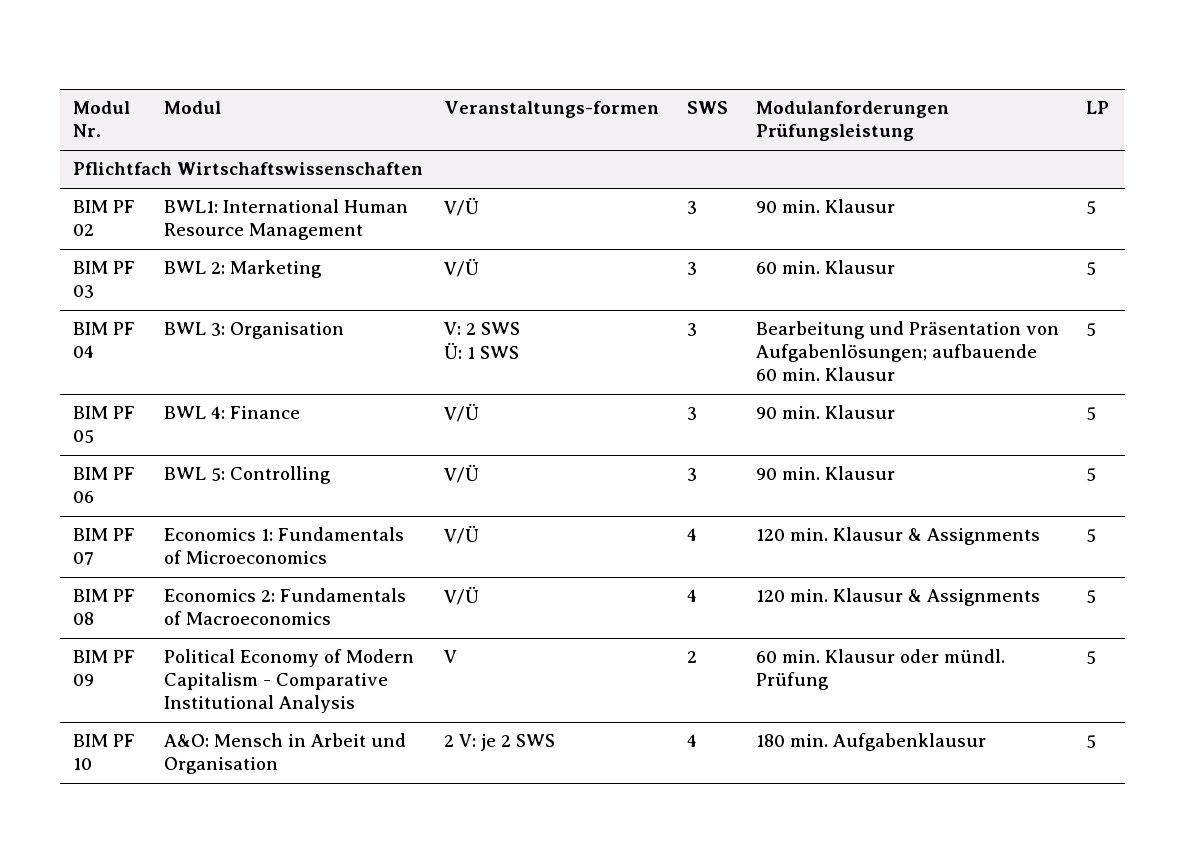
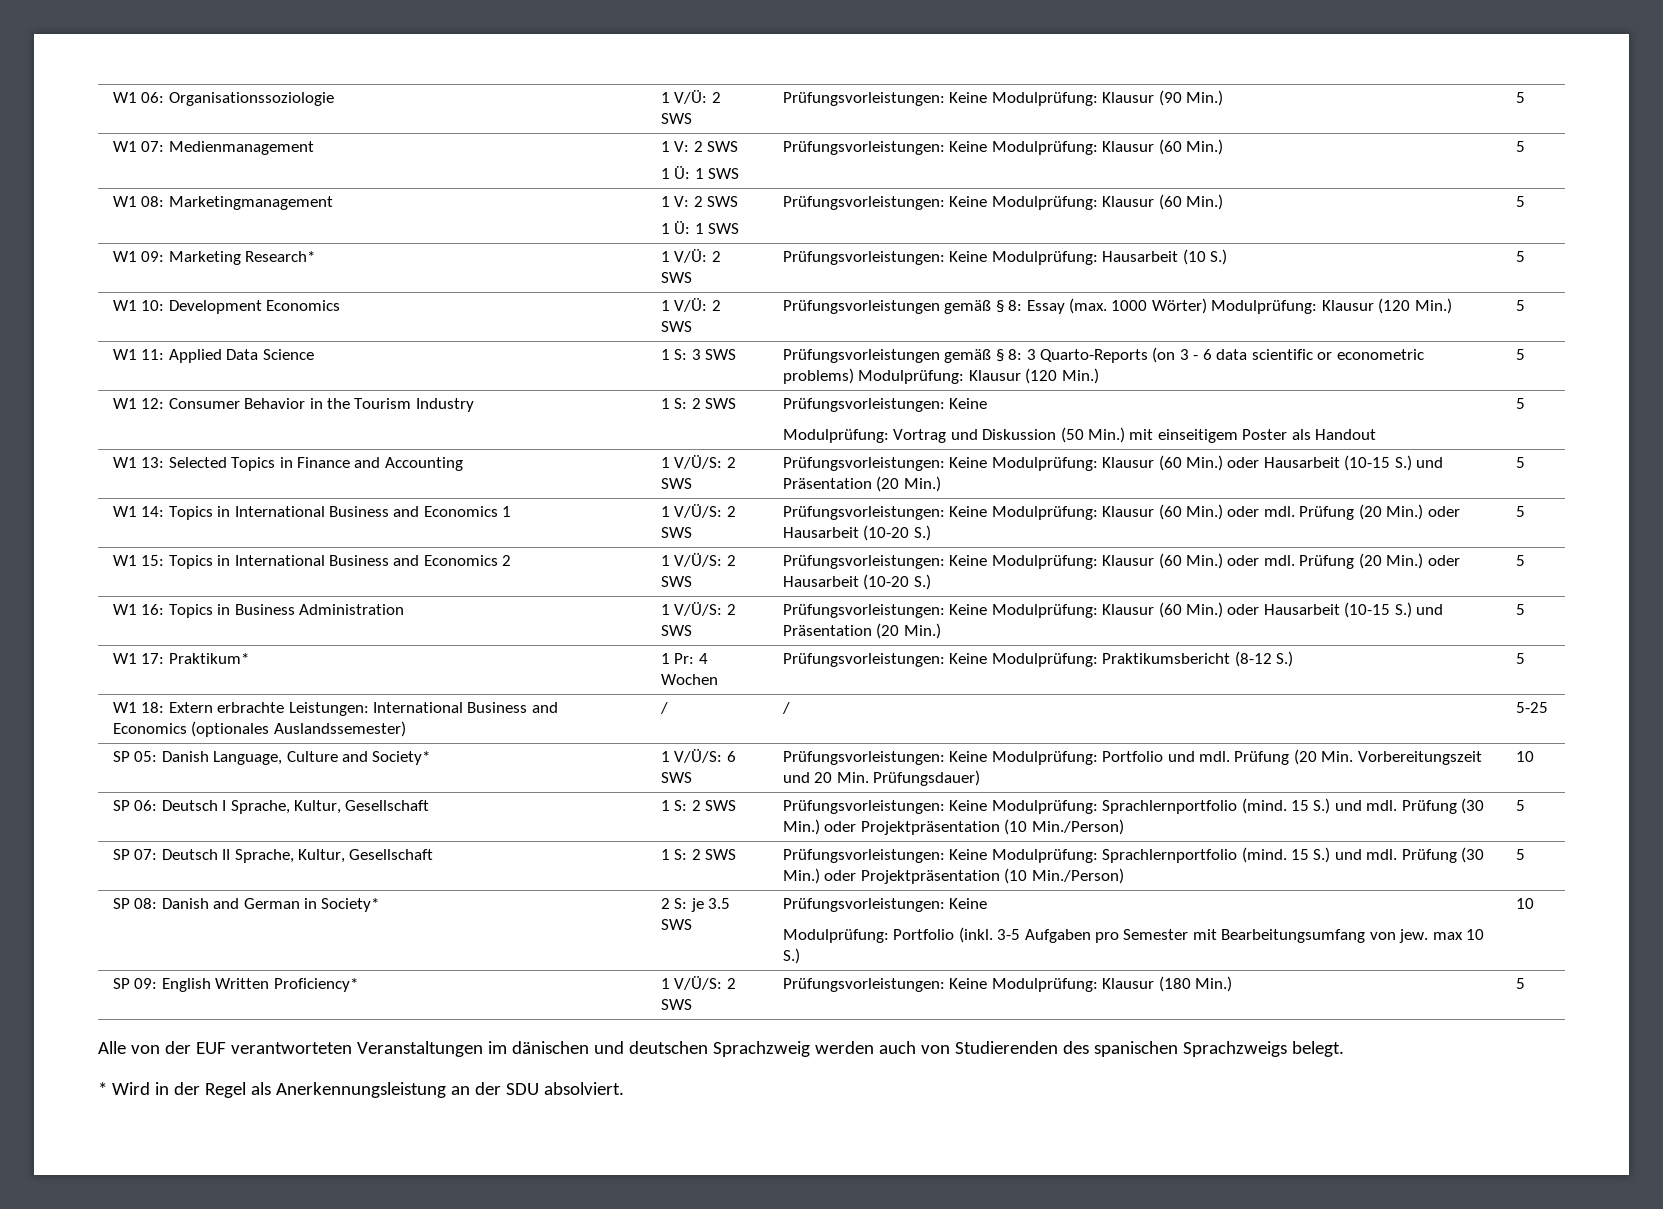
[73,101,131,114] [73,124,102,137] [164,101,222,114] [444,101,660,118] [687,101,729,114] [756,101,950,118] [756,124,915,141] [1086,101,1110,114] [73,162,424,175] [73,200,136,213] [73,224,95,236] [164,199,409,213] [164,223,364,240] [444,197,480,216] [687,201,698,214] [756,199,896,213] [1086,201,1097,214] [73,261,136,274] [73,285,95,298] [164,260,323,278] [444,258,480,277] [687,262,698,275] [756,260,896,274] [1086,262,1097,275] [73,322,136,335] [73,345,95,358] [164,322,345,339] [444,322,521,335] [444,342,520,359] [687,323,698,336] [756,321,1060,339] [756,344,1038,362] [756,367,896,381] [1086,323,1097,336] [73,406,136,419] [73,430,95,443] [164,406,301,419] [444,403,480,422] [687,407,698,420] [756,405,896,419] [1086,407,1097,420] [73,467,136,480] [73,491,95,503] [164,466,332,484] [444,464,480,483] [687,468,698,481] [756,466,896,480] [1086,468,1097,481] [73,528,136,541] [73,552,95,565] [164,527,405,541] [164,550,328,564] [444,525,480,544] [687,528,698,541] [756,527,1041,545] [1086,529,1097,542] [73,589,136,602] [73,612,95,625] [164,588,407,602] [164,611,332,625] [444,586,480,605] [687,589,698,602] [756,588,1041,606] [1086,590,1097,603] [73,650,136,663] [73,674,95,686] [164,649,415,667] [164,672,389,690] [164,695,356,713] [444,650,458,663] [687,651,698,663] [756,649,1006,663] [756,672,830,690] [1086,651,1097,664] [73,734,136,747] [73,758,93,770] [164,733,407,747] [164,757,279,774] [444,734,556,751] [687,734,698,747] [756,733,987,751] [1086,735,1097,748] Modul Nr. | Modul | Veranstaltungs-formen | SWS | Modulanforderungen Prüfungsleistung | LP // Pflichtfach Wirtschaftswissenschaften // BIM PF 02 | BWL1: International Human Resource Management | V/Ü | 3 | 90 min. Klausur | 5 // BIM PF 03 | BWL 2: Marketing | V/Ü | 3 | 60 min. Klausur | 5 // BIM PF 04 | BWL 3: Organisation | V: 2 SWS // Ü: 1 SWS | 3 | Bearbeitung und Präsentation von Aufgabenlösungen; aufbauende 60 min. Klausur | 5 // BIM PF 05 | BWL 4: Finance | V/Ü | 3 | 90 min. Klausur | 5 // BIM PF 06 | BWL 5: Controlling | V/Ü | 3 | 90 min. Klausur | 5 // BIM PF 07 | Economics 1: Fundamentals of Microeconomics | V/Ü | 4 | 120 min. Klausur & Assignments | 5 // BIM PF 08 | Economics 2: Fundamentals of Macroeconomics | V/Ü | 4 | 120 min. Klausur & Assignments | 5 // BIM PF 09 | Political Economy of Modern Capitalism - Comparative Institutional Analysis | V | 2 | 60 min. Klausur oder mündl. Prüfung | 5 // BIM PF 10 | A&O: Mensch in Arbeit und Organisation | 2 V: je 2 SWS | 4 | 180 min. Aufgabenklausur | 5 -> [112,92,334,106] [660,90,721,104] [660,113,692,124] [782,90,1223,106] [1515,92,1525,103] [112,141,314,155] [660,141,739,152] [660,166,740,179] [782,139,1223,155] [1515,141,1525,152] [112,196,333,210] [660,196,739,207] [660,221,740,234] [782,194,1223,210] [1515,196,1525,207] [112,251,316,265] [660,249,721,263] [660,272,692,283] [782,249,1227,265] [1515,251,1525,262] [112,300,341,314] [660,298,721,312] [660,321,692,332] [782,298,1452,314] [1515,300,1525,311] [112,349,314,363] [660,349,737,360] [782,347,1424,363] [782,368,1099,384] [1515,349,1525,360] [112,398,474,412] [660,398,737,409] [782,398,988,412] [782,427,1377,443] [1515,398,1525,409] [112,457,463,471] [660,455,736,469] [660,478,692,489] [782,455,1444,471] [782,476,941,492] [1515,457,1525,468] [112,506,512,520] [660,504,736,518] [660,527,692,538] [782,504,1460,520] [782,525,931,541] [1515,506,1525,517] [112,555,512,569] [660,553,736,567] [660,576,692,587] [782,553,1460,569] [782,574,931,590] [1515,555,1525,566] [112,604,404,618] [660,602,736,616] [660,625,692,636] [782,602,1444,618] [782,623,941,639] [1515,604,1525,615] [112,653,249,664] [660,653,708,664] [660,674,718,685] [782,651,1293,667] [1515,653,1525,664] [112,702,558,716] [112,721,406,737] [659,702,668,714] [781,702,790,714] [1515,702,1548,713] [112,751,431,765] [660,749,736,763] [660,772,692,783] [782,749,1482,765] [782,770,981,786] [1515,751,1534,762] [112,800,430,814] [660,800,737,811] [782,798,1485,814] [782,819,1124,835] [1515,800,1525,811] [112,849,434,863] [660,849,737,860] [782,847,1485,863] [782,868,1124,884] [1515,849,1525,860] [112,898,380,912] [660,898,731,912] [660,919,692,930] [782,898,988,912] [782,927,1485,943] [782,948,800,964] [1515,898,1534,909] [112,978,358,992] [660,976,736,990] [660,999,692,1010] [782,976,1232,992] [1515,978,1525,989] [98,1041,1344,1057] [98,1082,624,1098] W1 06: Organisationssoziologie | 1 V/Ü: 2 SWS | Prüfungsvorleistungen: Keine Modulprüfung: Klausur (90 Min.) | 5 // W1 07: Medienmanagement | 1 V: 2 SWS // 1 Ü: 1 SWS | Prüfungsvorleistungen: Keine Modulprüfung: Klausur (60 Min.) | 5 // W1 08: Marketingmanagement | 1 V: 2 SWS // 1 Ü: 1 SWS | Prüfungsvorleistungen: Keine Modulprüfung: Klausur (60 Min.) | 5 // W1 09: Marketing Research* | 1 V/Ü: 2 SWS | Prüfungsvorleistungen: Keine Modulprüfung: Hausarbeit (10 S.) | 5 // W1 10: Development Economics | 1 V/Ü: 2 SWS | Prüfungsvorleistungen gemäß § 8: Essay (max. 1000 Wörter) Modulprüfung: Klausur (120 Min.) | 5 // W1 11: Applied Data Science | 1 S: 3 SWS | Prüfungsvorleistungen gemäß § 8: 3 Quarto-Reports (on 3 - 6 data scientific or econometric problems) Modulprüfung: Klausur (120 Min.) | 5 // W1 12: Consumer Behavior in the Tourism Industry | 1 S: 2 SWS | Prüfungsvorleistungen: Keine // Modulprüfung: Vortrag und Diskussion (50 Min.) mit einseitigem Poster als Handout | 5 // W1 13: Selected Topics in Finance and Accounting | 1 V/Ü/S: 2 SWS | Prüfungsvorleistungen: Keine Modulprüfung: Klausur (60 Min.) oder Hausarbeit (10-15 S.) und Präsentation (20 Min.) | 5 // W1 14: Topics in International Business and Economics 1 | 1 V/Ü/S: 2 SWS | Prüfungsvorleistungen: Keine Modulprüfung: Klausur (60 Min.) oder mdl. Prüfung (20 Min.) oder Hausarbeit (10-20 S.) | 5 // W1 15: Topics in International Business and Economics 2 | 1 V/Ü/S: 2 SWS | Prüfungsvorleistungen: Keine Modulprüfung: Klausur (60 Min.) oder mdl. Prüfung (20 Min.) oder Hausarbeit (10-20 S.) | 5 // W1 16: Topics in Business Administration | 1 V/Ü/S: 2 SWS | Prüfungsvorleistungen: Keine Modulprüfung: Klausur (60 Min.) oder Hausarbeit (10-15 S.) und Präsentation (20 Min.) | 5 // W1 17: Praktikum* | 1 Pr: 4 Wochen | Prüfungsvorleistungen: Keine Modulprüfung: Praktikumsbericht (8-12 S.) | 5 // W1 18: Extern erbrachte Leistungen: International Business and Economics (optionales Auslandssemester) | / | / | 5-25 // SP 05: Danish Language, Culture and Society* | 1 V/Ü/S: 6 SWS | Prüfungsvorleistungen: Keine Modulprüfung: Portfolio und mdl. Prüfung (20 Min. Vorbereitungszeit und 20 Min. Prüfungsdauer) | 10 // SP 06: Deutsch I Sprache, Kultur, Gesellschaft | 1 S: 2 SWS | Prüfungsvorleistungen: Keine Modulprüfung: Sprachlernportfolio (mind. 15 S.) und mdl. Prüfung (30 Min.) oder Projektpräsentation (10 Min./Person) | 5 // SP 07: Deutsch II Sprache, Kultur, Gesellschaft | 1 S: 2 SWS | Prüfungsvorleistungen: Keine Modulprüfung: Sprachlernportfolio (mind. 15 S.) und mdl. Prüfung (30 Min.) oder Projektpräsentation (10 Min./Person) | 5 // SP 08: Danish and German in Society* | 2 S: je 3.5 SWS | Prüfungsvorleistungen: Keine // Modulprüfung: Portfolio (inkl. 3-5 Aufgaben pro Semester mit Bearbeitungsumfang von jew. max 10 S.) | 10 // SP 09: English Written Proficiency* | 1 V/Ü/S: 2 SWS | Prüfungsvorleistungen: Keine Modulprüfung: Klausur (180 Min.) | 5 // Alle von der EUF verantworteten Veranstaltungen im dänischen und deutschen Sprachzweig werden auch von Studierenden des spanischen Sprachzweigs belegt. // * Wird in der Regel als Anerkennungsleistung an der SDU absolviert.

